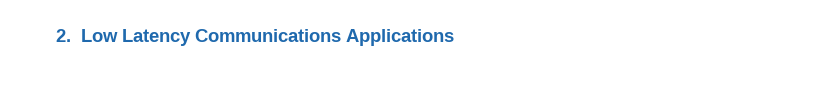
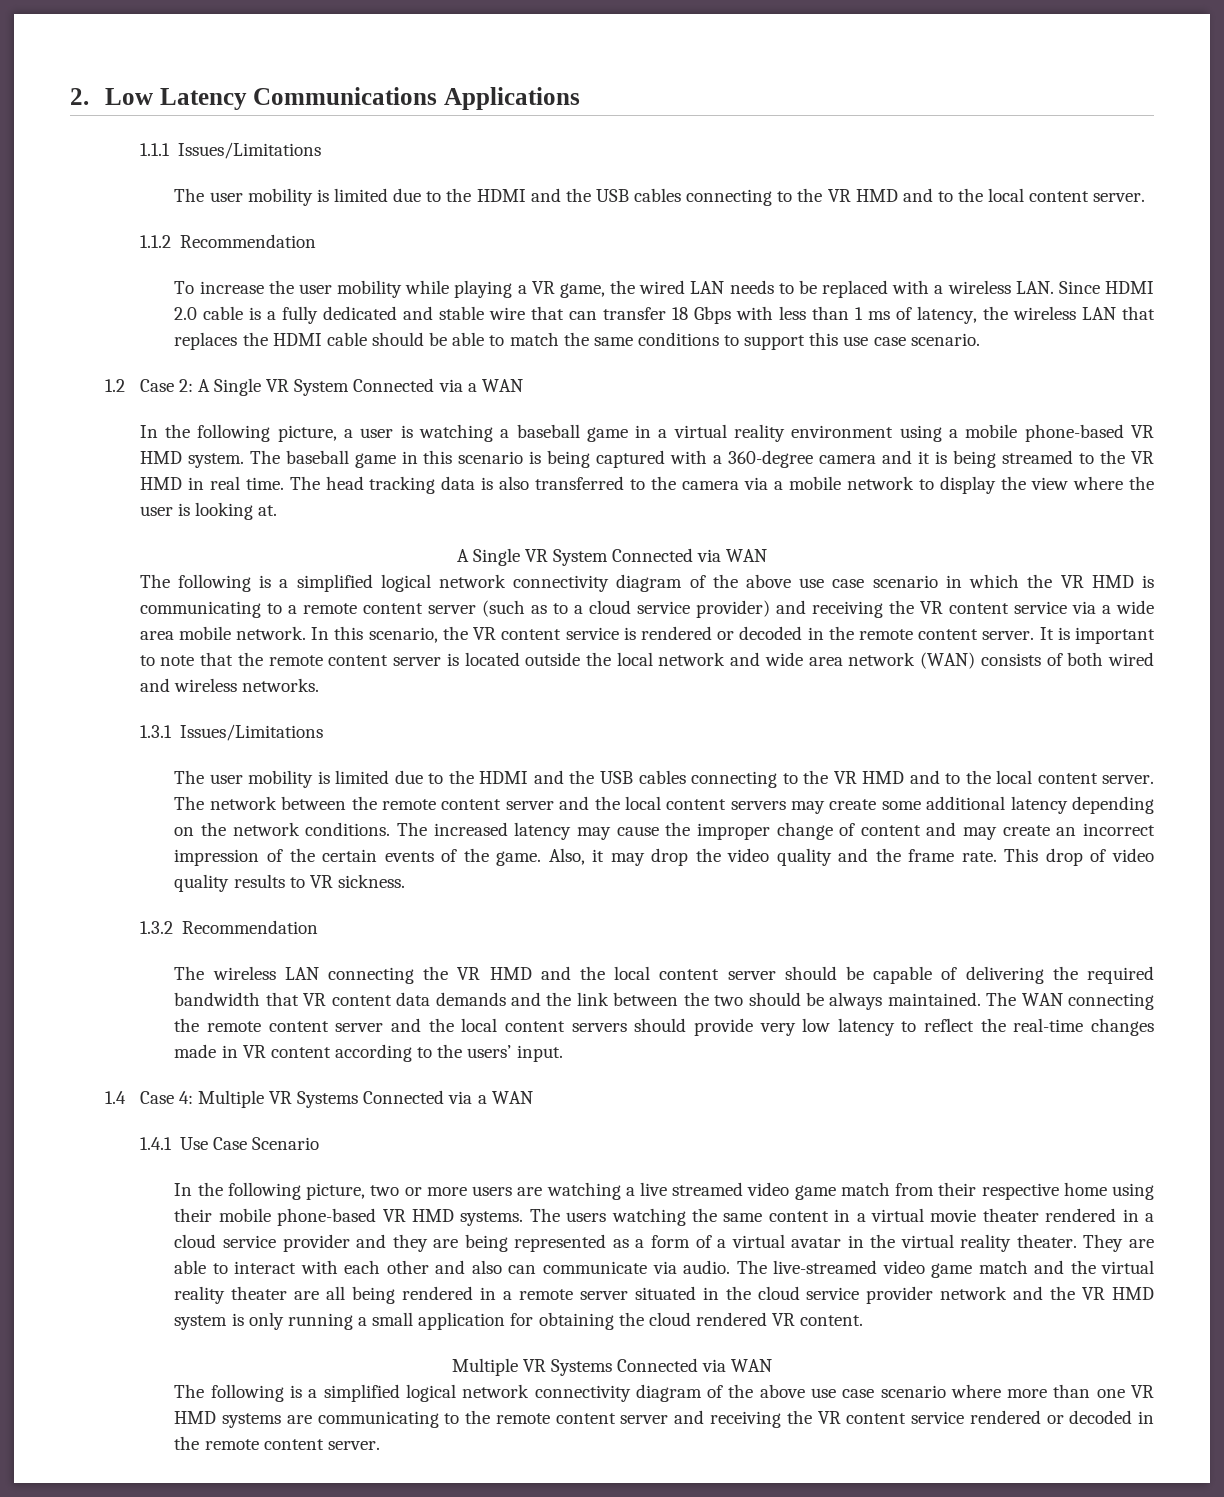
(454, 37) none -> [139,142,322,159] [174,188,1146,206] [139,234,317,248] [174,280,1154,298] [174,306,1155,324] [174,332,980,350] [104,378,523,396] [139,424,1154,442] [139,450,1154,468] [139,476,1155,494] [139,502,278,520] [456,548,768,566] [139,574,1154,592] [139,600,1155,618] [139,626,1156,644] [139,652,1154,669] [139,678,319,692] [139,724,324,741] [174,770,1154,788] [174,796,1155,814] [174,822,1155,840] [174,848,1154,866] [174,874,406,892] [139,920,319,934] [174,966,1154,984] [174,992,1154,1010] [174,1018,1154,1036] [174,1044,563,1062] [104,1090,533,1108] [139,1137,320,1150] [174,1182,1154,1200] [174,1208,1154,1226] [174,1234,1154,1252] [174,1260,1155,1278] [174,1286,1155,1304] [174,1312,864,1330] [451,1358,773,1376] [174,1384,1155,1402] [174,1410,1154,1428] [174,1436,380,1450] // 1.1.1 Issues/Limitations // The user mobility is limited due to the HDMI and the USB cables connecting to the VR HMD and to the local content server. // 1.1.2 Recommendation // To increase the user mobility while playing a VR game, the wired LAN needs to be replaced with a wireless LAN. Since HDMI 2.0 cable is a fully dedicated and stable wire that can transfer 18 Gbps with less than 1 ms of latency, the wireless LAN that replaces the HDMI cable should be able to match the same conditions to support this use case scenario. // 1.2 Case 2: A Single VR System Connected via a WAN // In the following picture, a user is watching a baseball game in a virtual reality environment using a mobile phone-based VR HMD system. The baseball game in this scenario is being captured with a 360-degree camera and it is being streamed to the VR HMD in real time. The head tracking data is also transferred to the camera via a mobile network to display the view where the user is looking at. // A Single VR System Connected via WAN // The following is a simplified logical network connectivity diagram of the above use case scenario in which the VR HMD is communicating to a remote content server (such as to a cloud service provider) and receiving the VR content service via a wide area mobile network. In this scenario, the VR content service is rendered or decoded in the remote content server. It is important to note that the remote content server is located outside the local network and wide area network (WAN) consists of both wired and wireless networks. // 1.3.1 Issues/Limitations // The user mobility is limited due to the HDMI and the USB cables connecting to the VR HMD and to the local content server. The network between the remote content server and the local content servers may create some additional latency depending on the network conditions. The increased latency may cause the improper change of content and may create an incorrect impression of the certain events of the game. Also, it may drop the video quality and the frame rate. This drop of video quality results to VR sickness. // 1.3.2 Recommendation // The wireless LAN connecting the VR HMD and the local content server should be capable of delivering the required bandwidth that VR content data demands and the link between the two should be always maintained. The WAN connecting the remote content server and the local content servers should provide very low latency to reflect the real-time changes made in VR content according to the users’ input. // 1.4 Case 4: Multiple VR Systems Connected via a WAN // 1.4.1 Use Case Scenario // In the following picture, two or more users are watching a live streamed video game match from their respective home using their mobile phone-based VR HMD systems. The users watching the same content in a virtual movie theater rendered in a cloud service provider and they are being represented as a form of a virtual avatar in the virtual reality theater. They are able to interact with each other and also can communicate via audio. The live-streamed video game match and the virtual reality theater are all being rendered in a remote server situated in the cloud service provider network and the VR HMD system is only running a small application for obtaining the cloud rendered VR content. // Multiple VR Systems Connected via WAN // The following is a simplified logical network connectivity diagram of the above use case scenario where more than one VR HMD systems are communicating to the remote content server and receiving the VR content service rendered or decoded in the remote content server.

